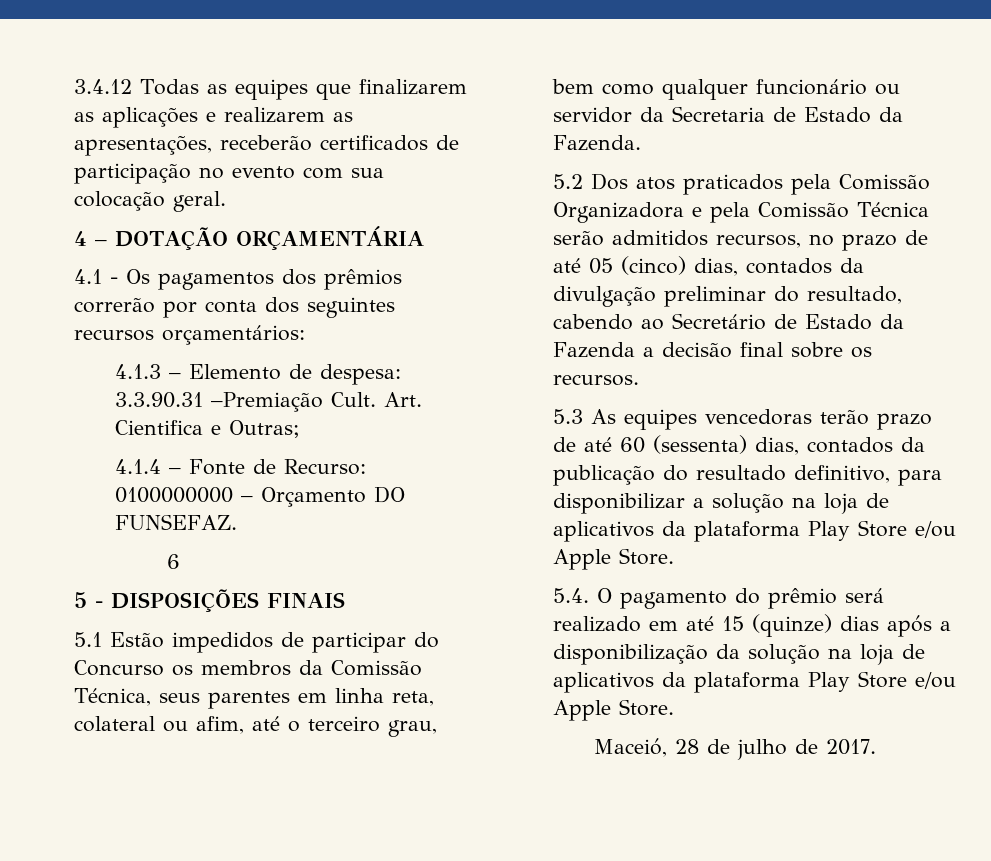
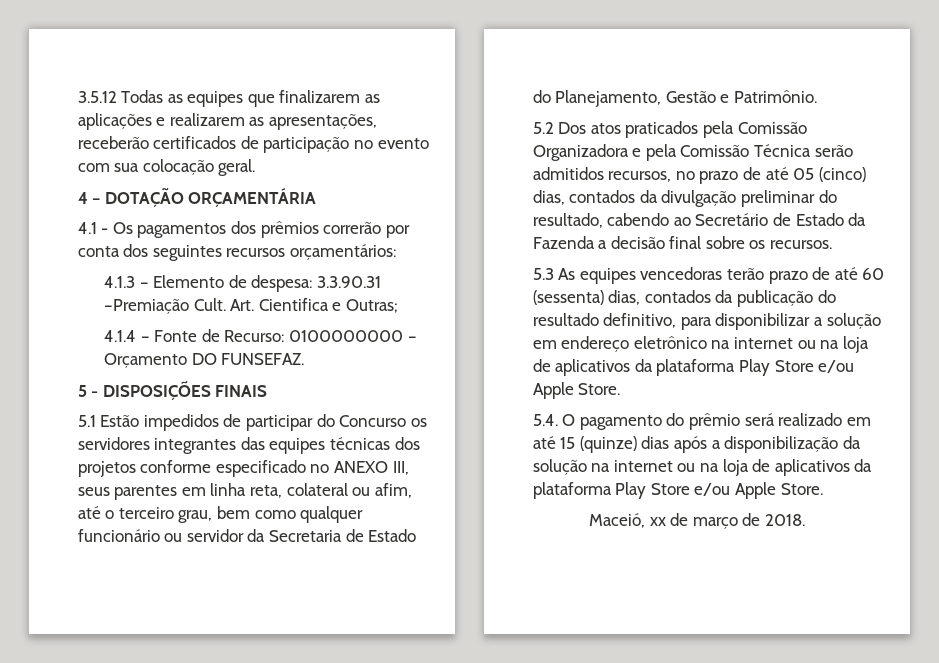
[74,79,133,94] 3.4.12 -> [77,91,117,103] 3.5.12
[167,554,181,569] // 6 -> (305, 359) none
[201,660,423,676] [74,688,152,706] membros da Comissão Técnica, -> [77,437,420,454] [77,460,409,477] servidores integrantes das equipes técnicas dos projetos conforme especificado no ANEXO III,
[879,107,904,122] [553,135,642,151] da Fazenda. -> [532,90,817,107] do Planejamento, Gestão e Patrimônio.
(785, 503) none -> [532,336,816,352] em endereço eletrônico na internet ou
(853, 653) none -> [613,460,719,472] internet ou na
[675,739,876,760] 28 de julho de 2017. -> [649,513,805,529] xx de março de 2018.

